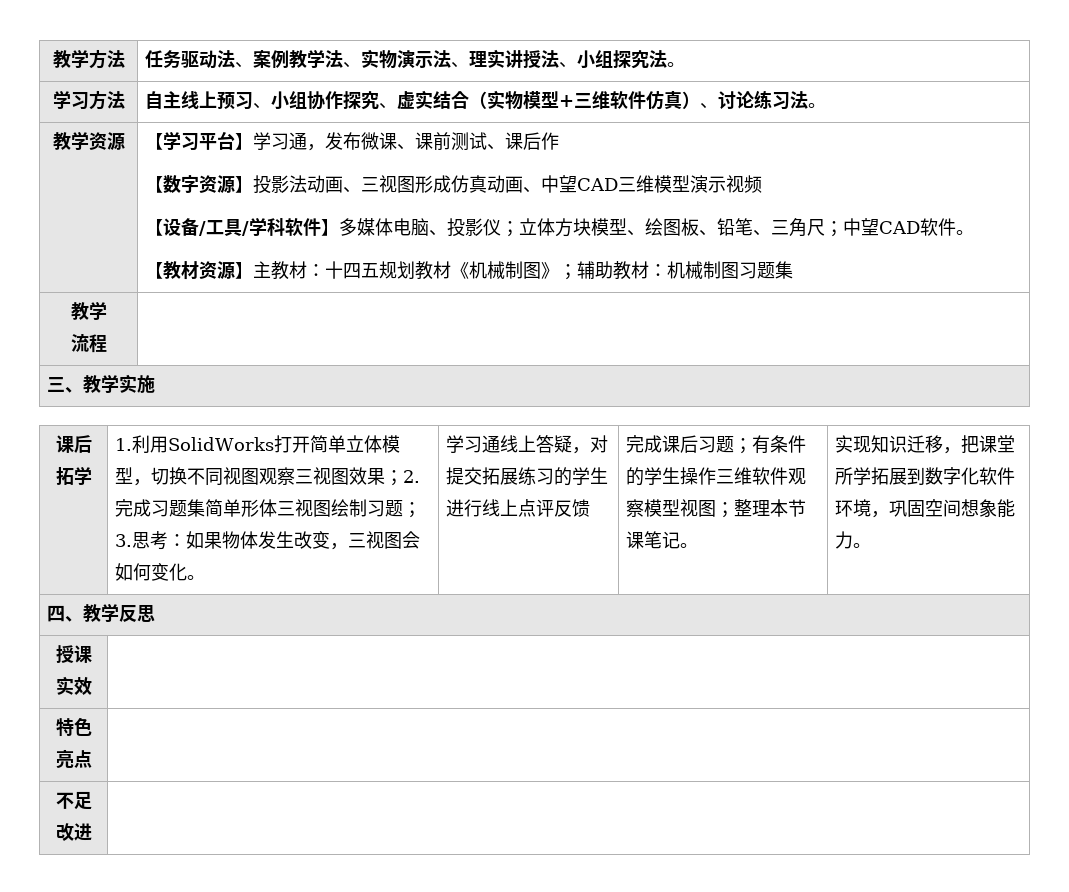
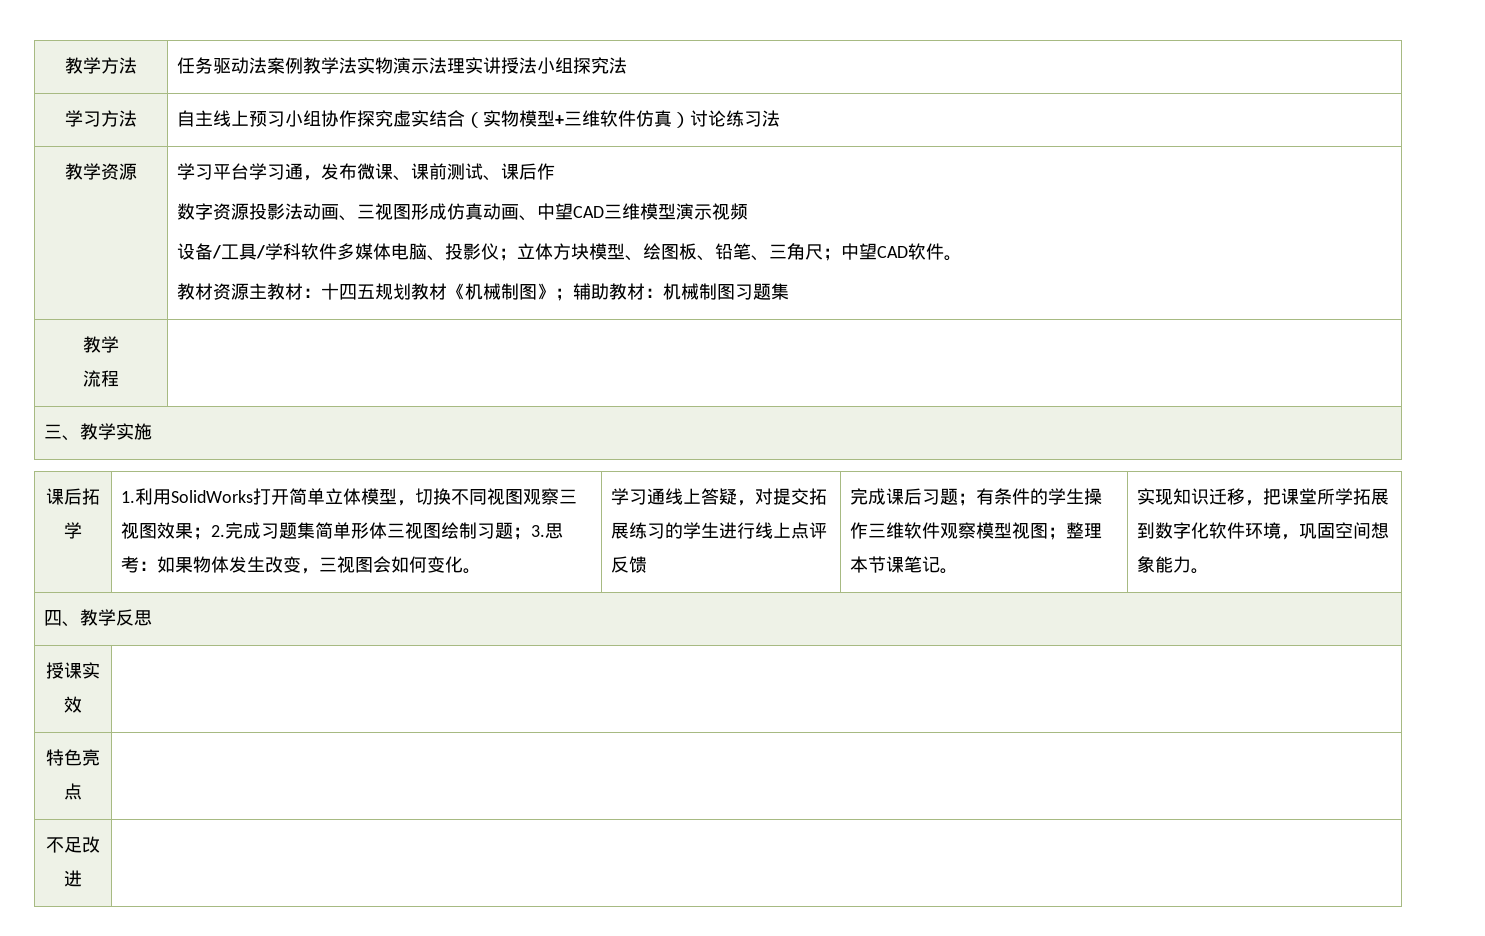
[234,62,253,68] 、 -> (267, 65) none
[342,62,361,68] 、 -> (357, 65) none
[450,62,469,68] 、 -> (447, 65) none
[558,62,577,68] 、 -> (537, 65) none
[666,62,685,67] 。 -> (627, 65) none
[252,103,271,109] 、 -> (285, 119) none
[378,103,397,109] 、 -> (393, 118) none
[699,103,718,109] 、 -> (690, 120) none
[807,103,826,108] 。 -> (780, 118) none
[144,133,163,150] 【 -> (137, 171) none
[234,133,253,150] 】 -> (249, 171) none
[144,176,163,193] 【 -> (555, 171) none
[234,176,253,193] 】 -> (249, 211) none
[144,219,163,236] 【 -> (748, 211) none
[320,219,339,236] 】 -> (337, 251) none
[144,262,163,279] 【 -> (962, 258) none
[234,262,253,279] 】 -> (249, 291) none

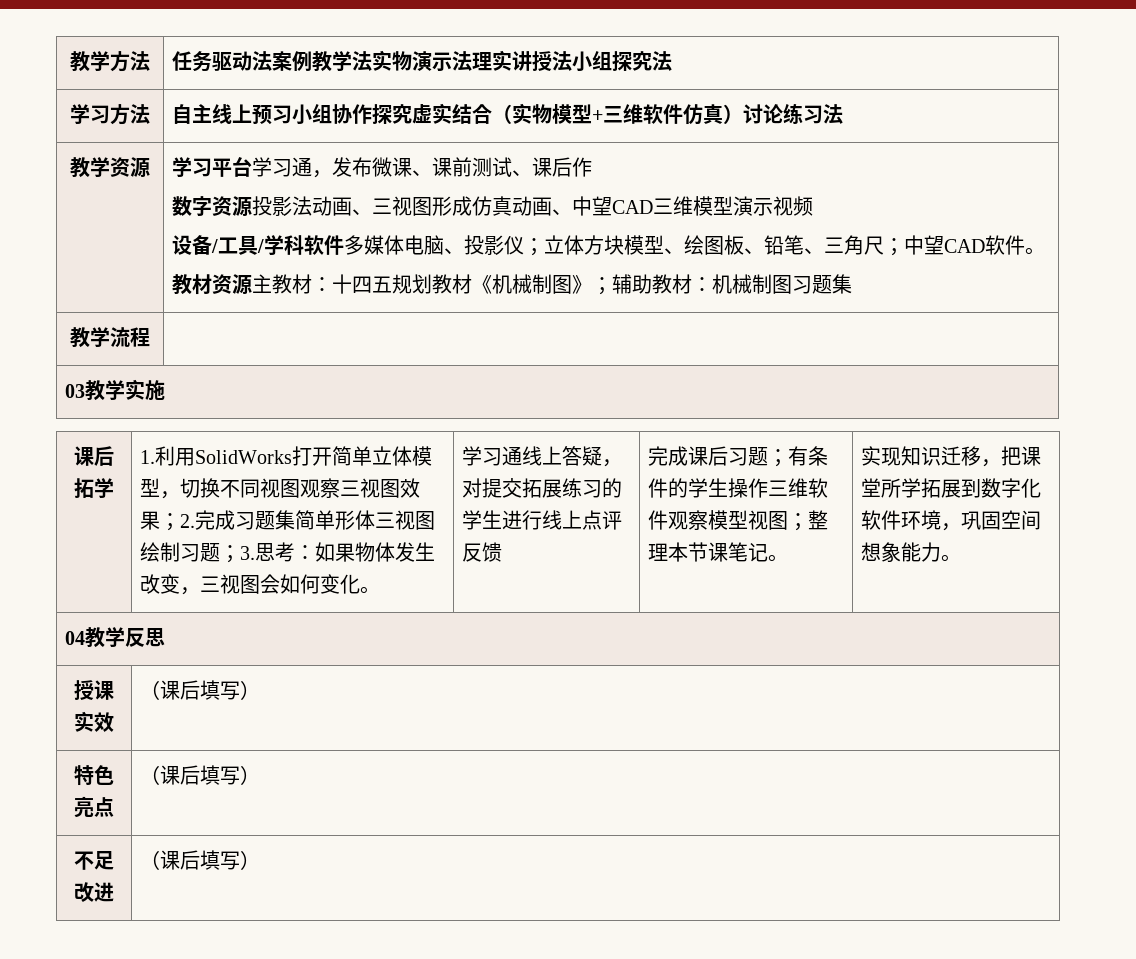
(119, 344) // -> (110, 337) none
[43,424,80,441] 三、 -> [64,384,85,398] 03
[43,610,80,627] 四、 -> [64,631,85,645] 04
(82, 704) none -> [139,680,260,700] （课后填写）
(82, 791) none -> [139,765,260,785] （课后填写）
(82, 878) none -> [139,850,260,870] （课后填写）

